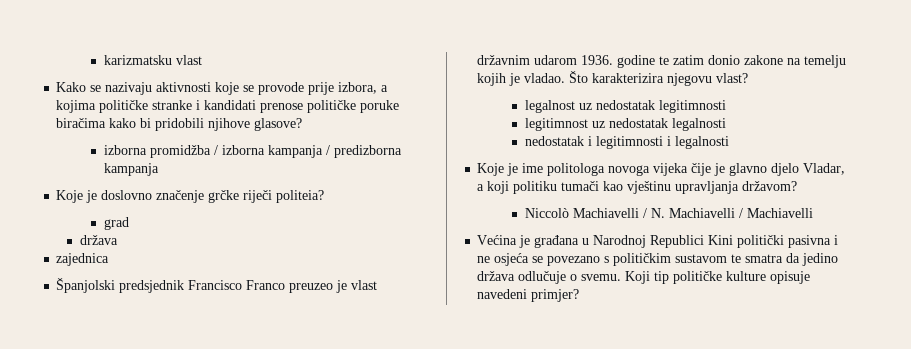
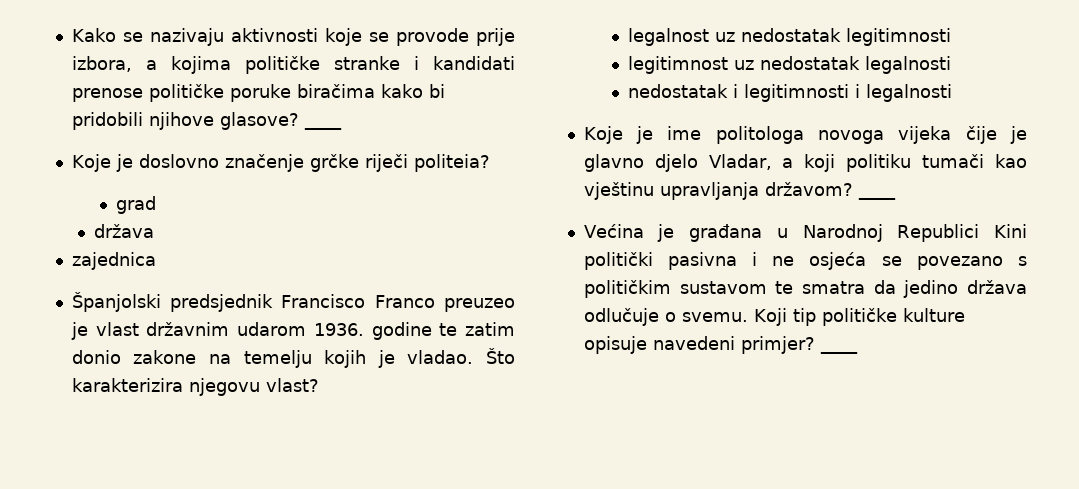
[103,55,202,65] karizmatsku vlast // -> (71, 35) none
[103,145,402,158] [103,163,159,176] // izborna promidžba / izborna kampanja / predizborna kampanja -> [303,126,342,130] ____
[524,208,813,218] // Niccolò Machiavelli / N. Machiavelli / Machiavelli -> [857,196,896,200] ____
(580, 295) none -> [819,350,858,354] ____

